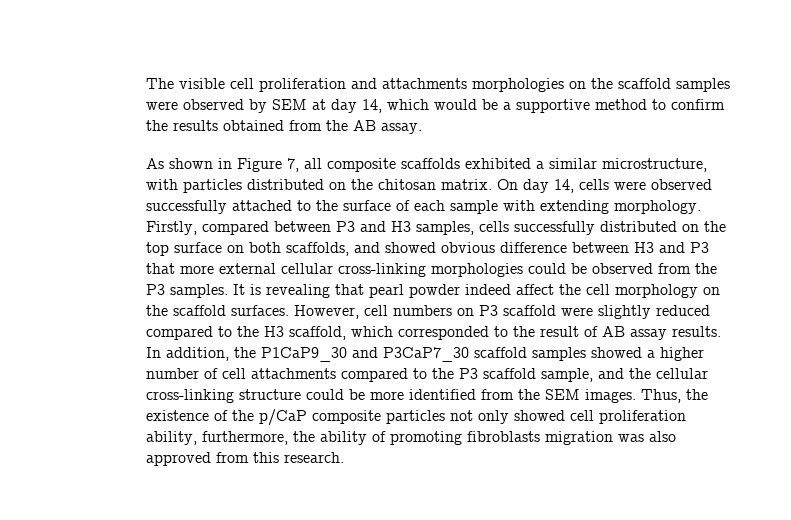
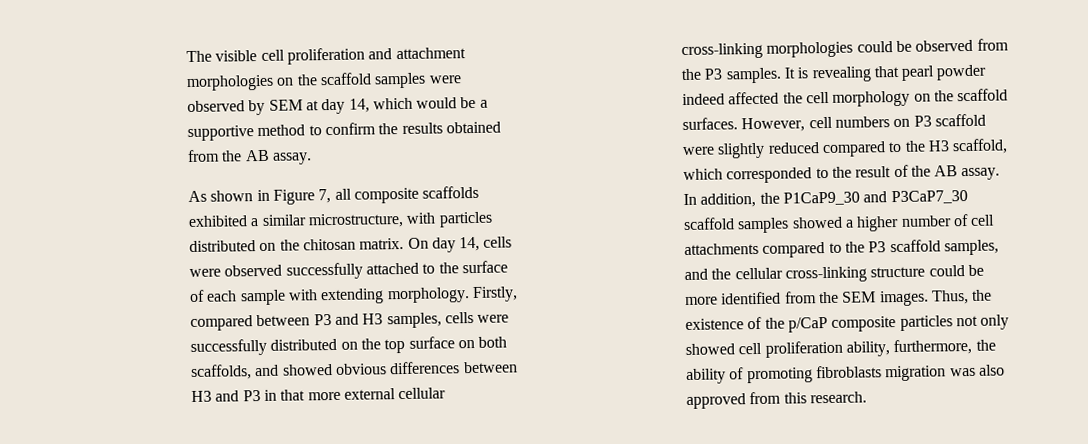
[381,78,467,89] attachments -> [395,47,466,60] attachment
(509, 226) none -> [477,314,510,323] were
[499,242,567,253] difference -> [389,361,461,375] differences
(709, 247) none -> [263,389,277,401] in
[515,284,554,295] affect -> [728,91,780,105] affected
[601,326,721,340] AB assay results. -> [910,165,1001,181] the AB assay.
[540,368,593,382] sample, -> [943,239,999,256] samples,

